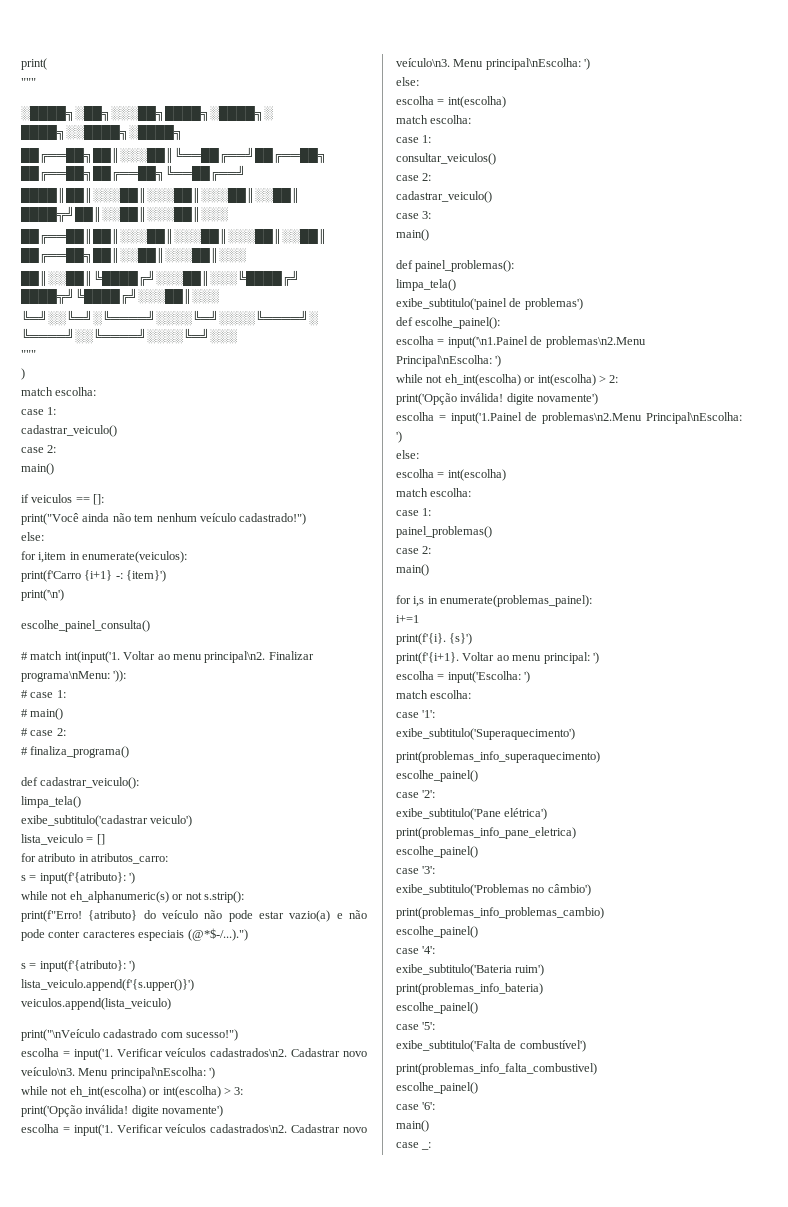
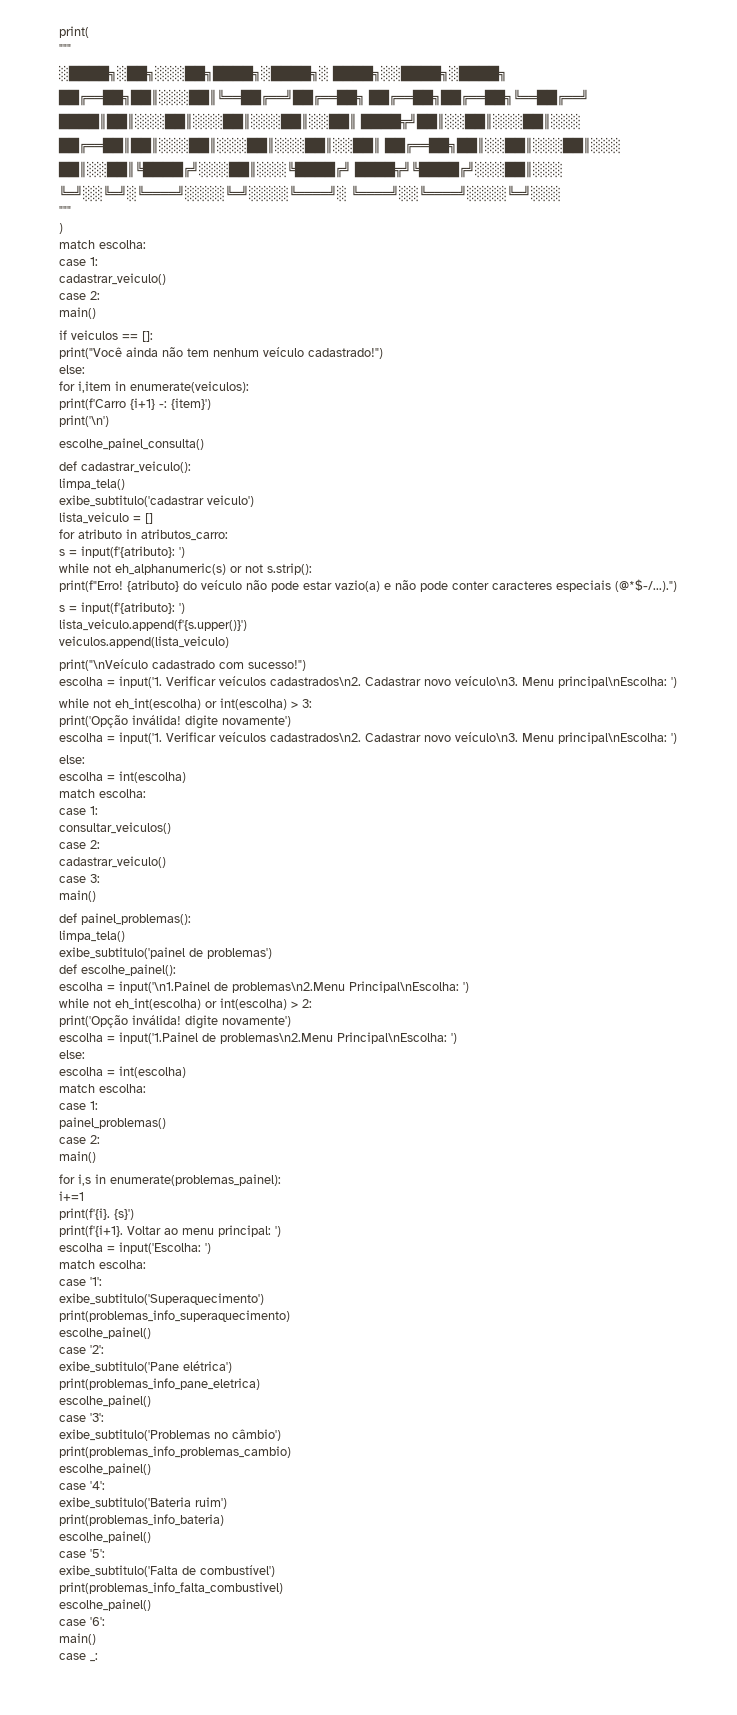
[21,651,314,663] [21,670,127,682] [21,690,66,698] [21,708,64,720] [21,728,66,736] [21,746,130,758] // # match int(input('1. Voltar ao menu principal\n2. Finalizar programa\nMenu: ')): // # case 1: // # main() // # case 2: // # finaliza_programa() -> (204, 444) none

